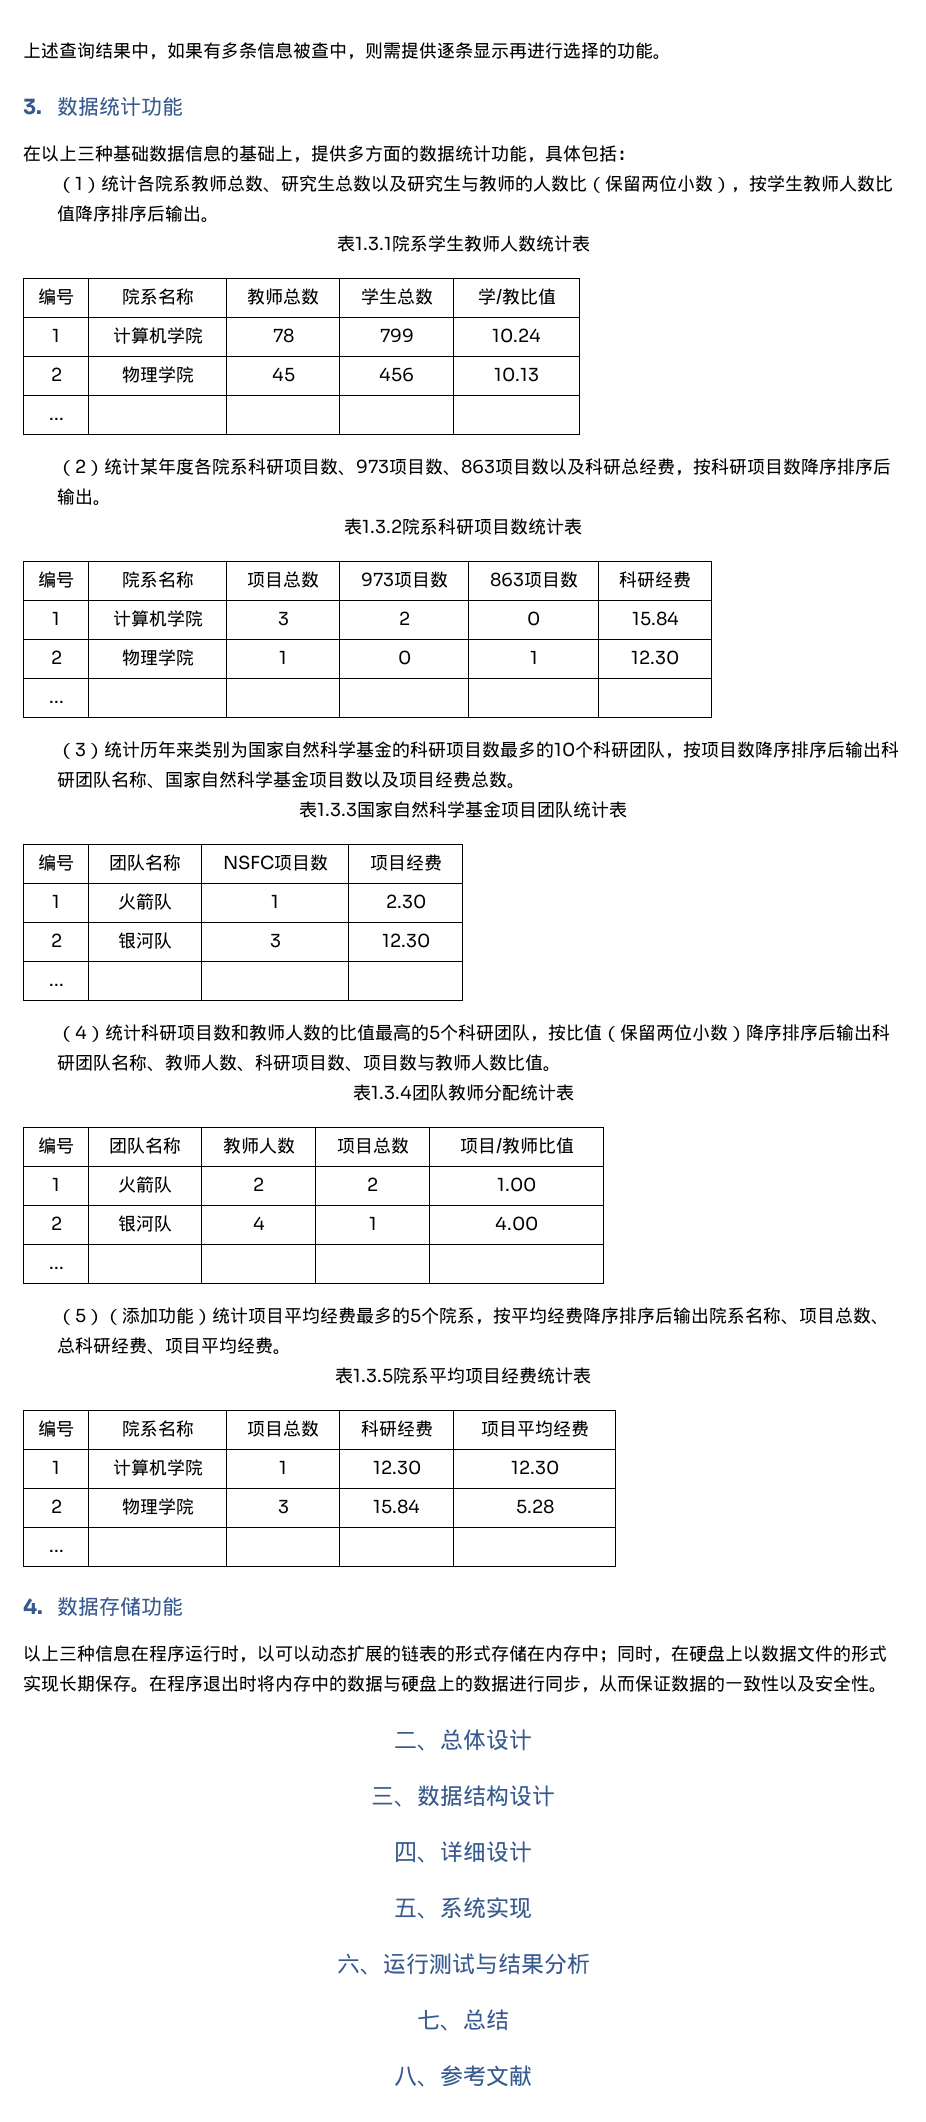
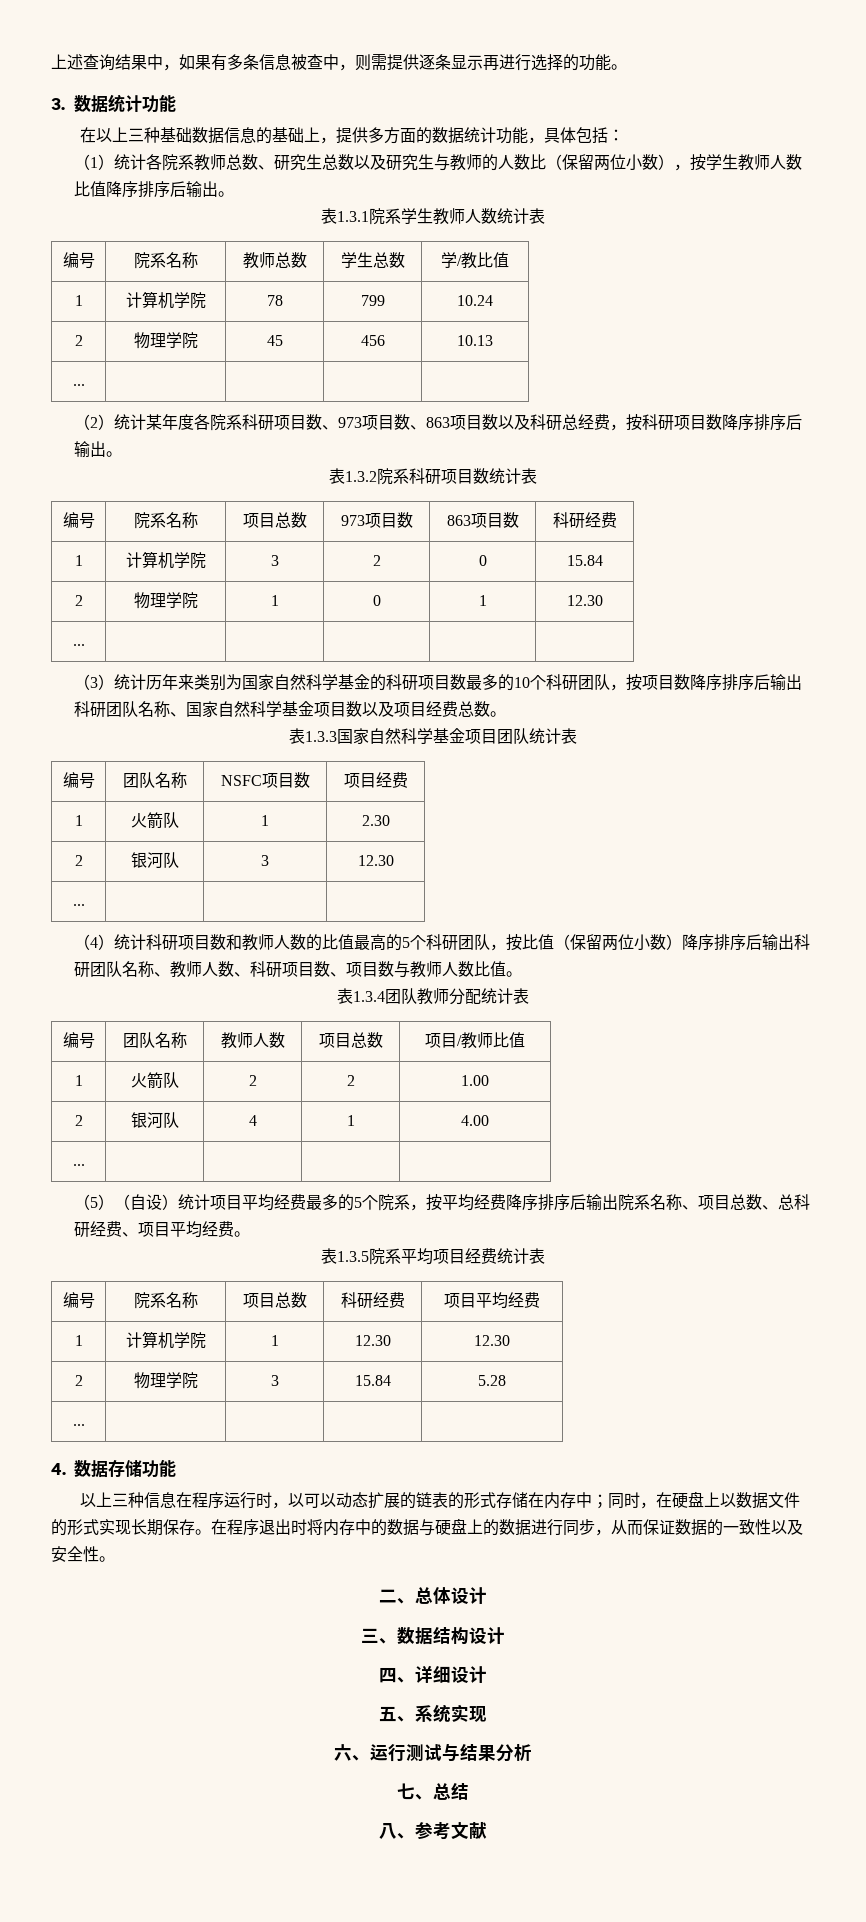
[121,1307,194,1324] 添加功能 -> [130,1194,163,1210] 自设

